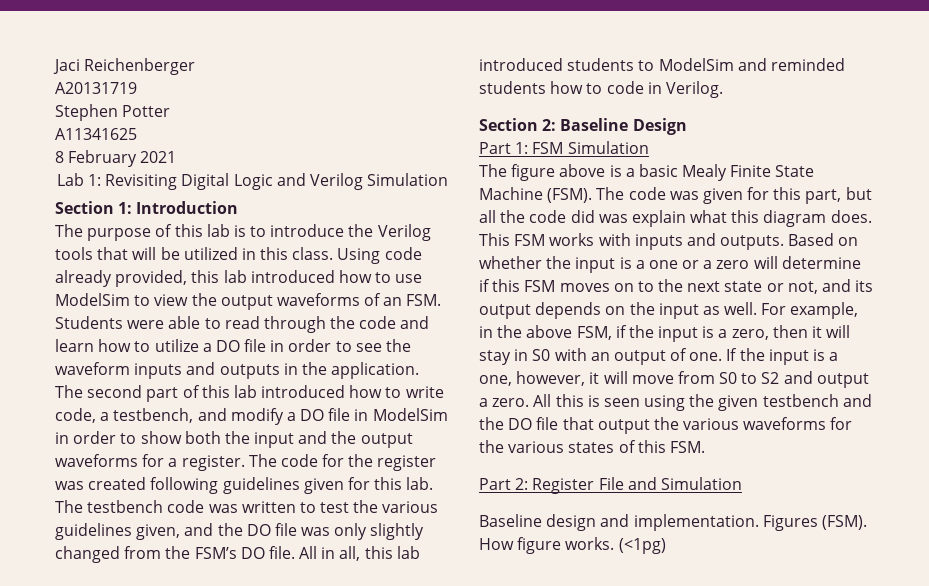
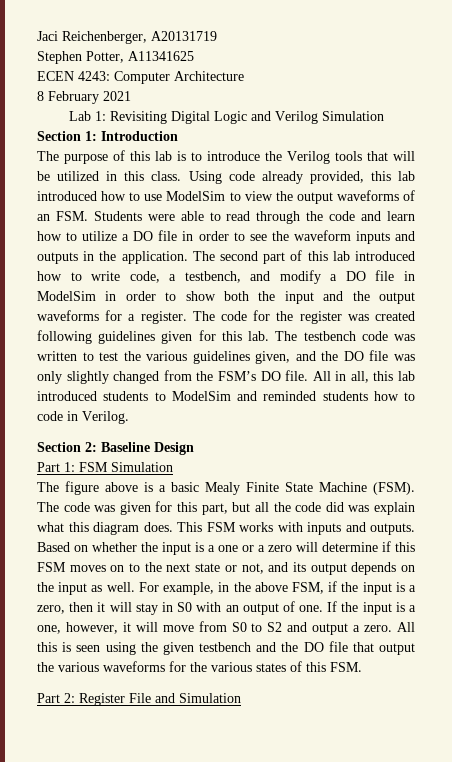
[84,58,196,75] Reichenberger // -> [62,31,147,44] Reichenberger,
[122,105,171,117] [55,128,137,140] Potter // A11341625 -> [86,51,194,63] [37,71,244,84] Potter, A11341625 // ECEN 4243: Computer Architecture
[479,514,867,531] [479,537,666,554] // Baseline design and implementation. Figures (FSM). How figure works. (<1pg) -> (241, 698) none

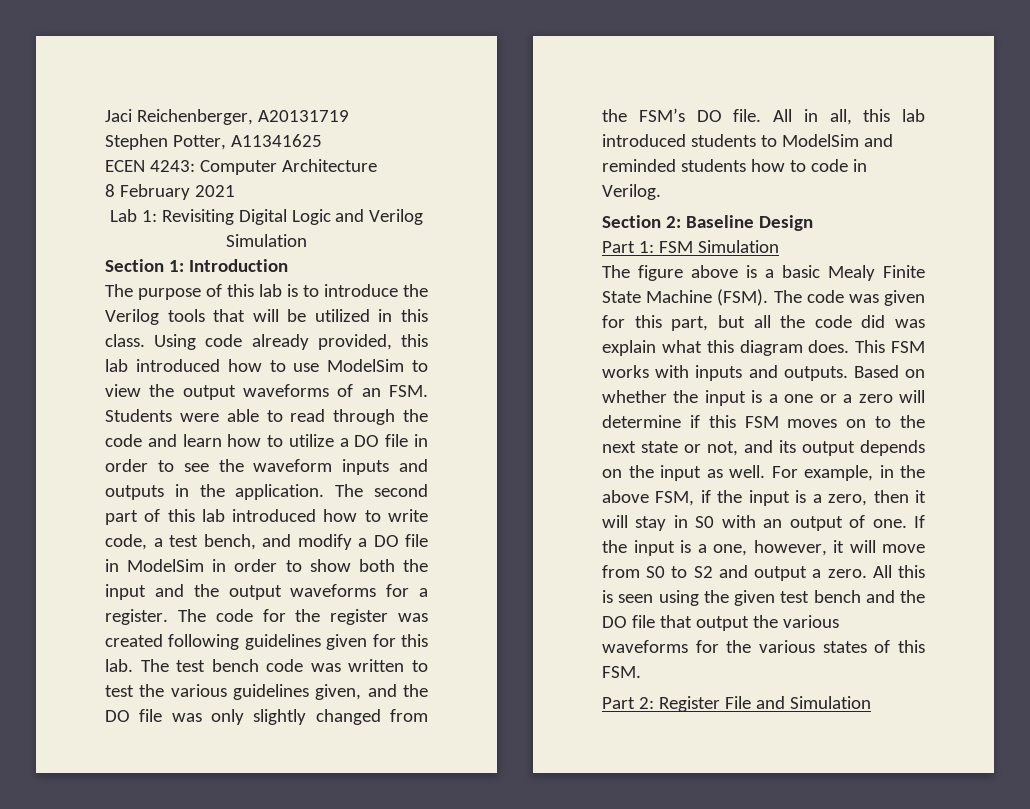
[184,271,241,283] testbench, -> [169,534,256,550] test bench,
[303,331,356,341] testbench -> [176,659,259,672] test bench
[199,642,251,652] testbench -> [780,590,861,603] test bench

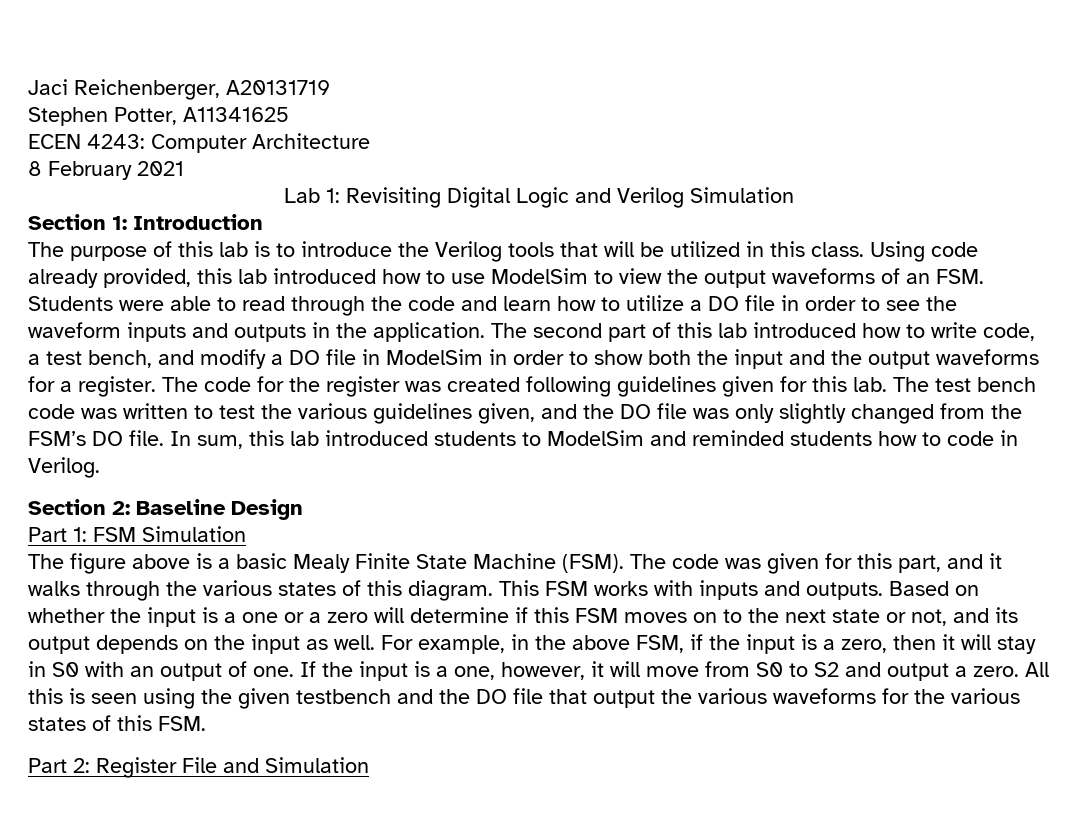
[773,109,852,125] All in all, -> [170,431,243,449] In sum,
[717,315,925,328] [602,340,850,356] but all the code did was explain what this diagram does. -> [947,553,1002,569] [28,580,493,601] and it walks through the various states of this diagram.
[780,590,861,603] test bench -> [296,689,391,704] testbench

